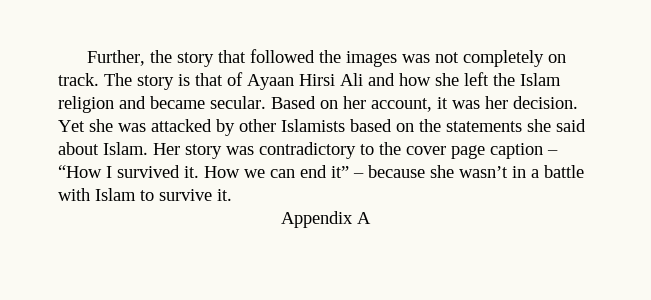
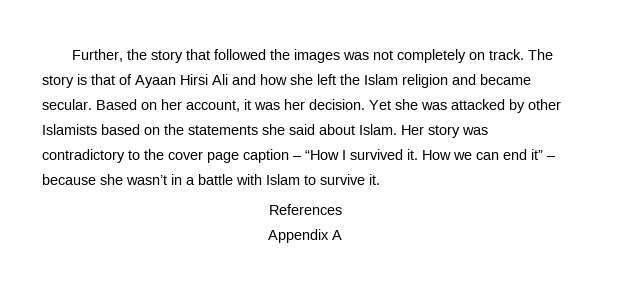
(232, 195) none -> [268,204,342,215] // References

